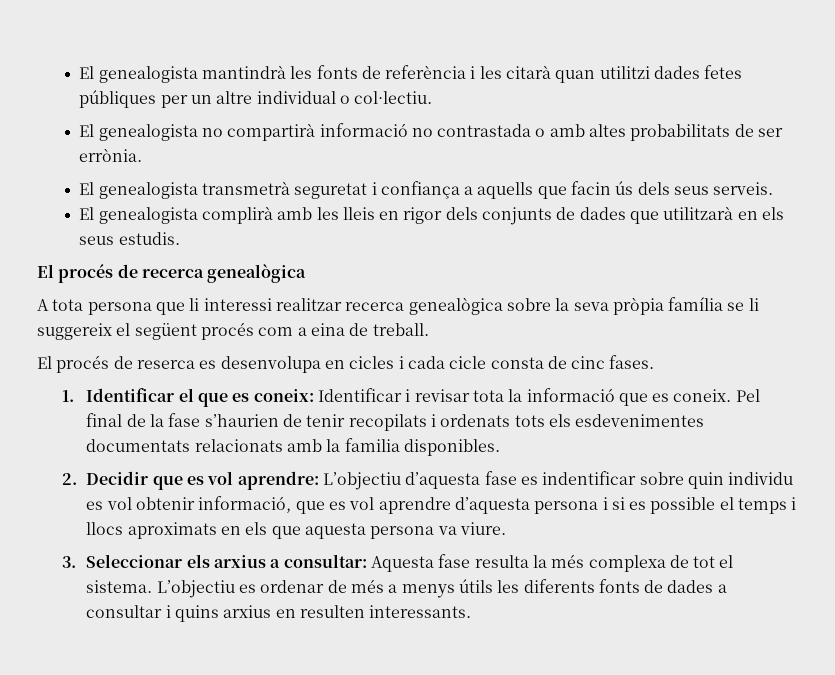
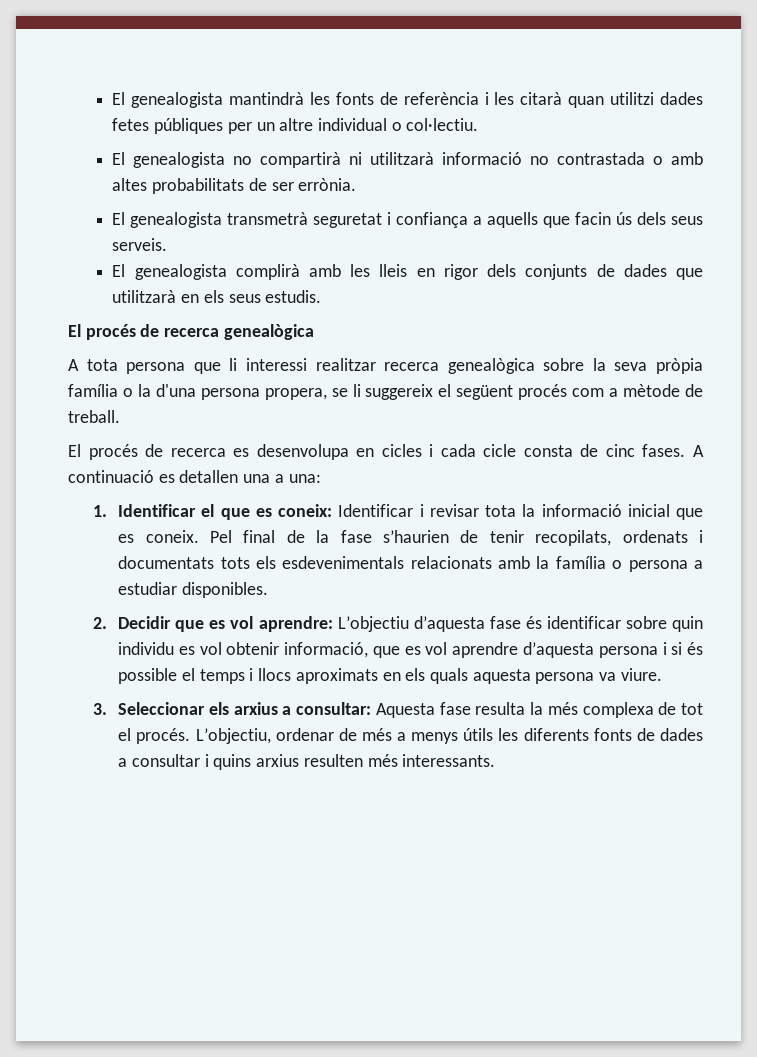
(316, 132) none -> [349,152,435,165] ni utilitzarà
(724, 304) none -> [122,384,327,400] o la d'una persona propera,
[310,323,345,336] eina -> [623,384,681,397] mètode
[136,360,195,369] reserca -> [170,448,226,457] recerca
(655, 362) none -> [693,445,704,457] [68,470,321,483] A continuació es detallen una a una:
(615, 395) none -> [627,504,670,517] inicial
[348,414,705,431] [86,438,400,452] recopilats i ordenats tots els esdevenimentes documentats relacionats amb la familia -> [535,530,704,546] [118,556,703,572] [118,582,178,595] recopilats, ordenats i documentats tots els esdevenimentals relacionats amb la família o persona a estudiar
[520,471,637,485] es indentificar -> [525,616,621,629] és identificar
[629,501,647,510] es -> [687,642,704,655] és
[271,526,301,539] que -> [430,668,469,684] quals
[86,580,256,598] sistema. L’objectiu es -> [136,728,271,744] procés. L’objectiu,
[275,605,365,618] en resulten -> [303,754,398,767] resulten més

